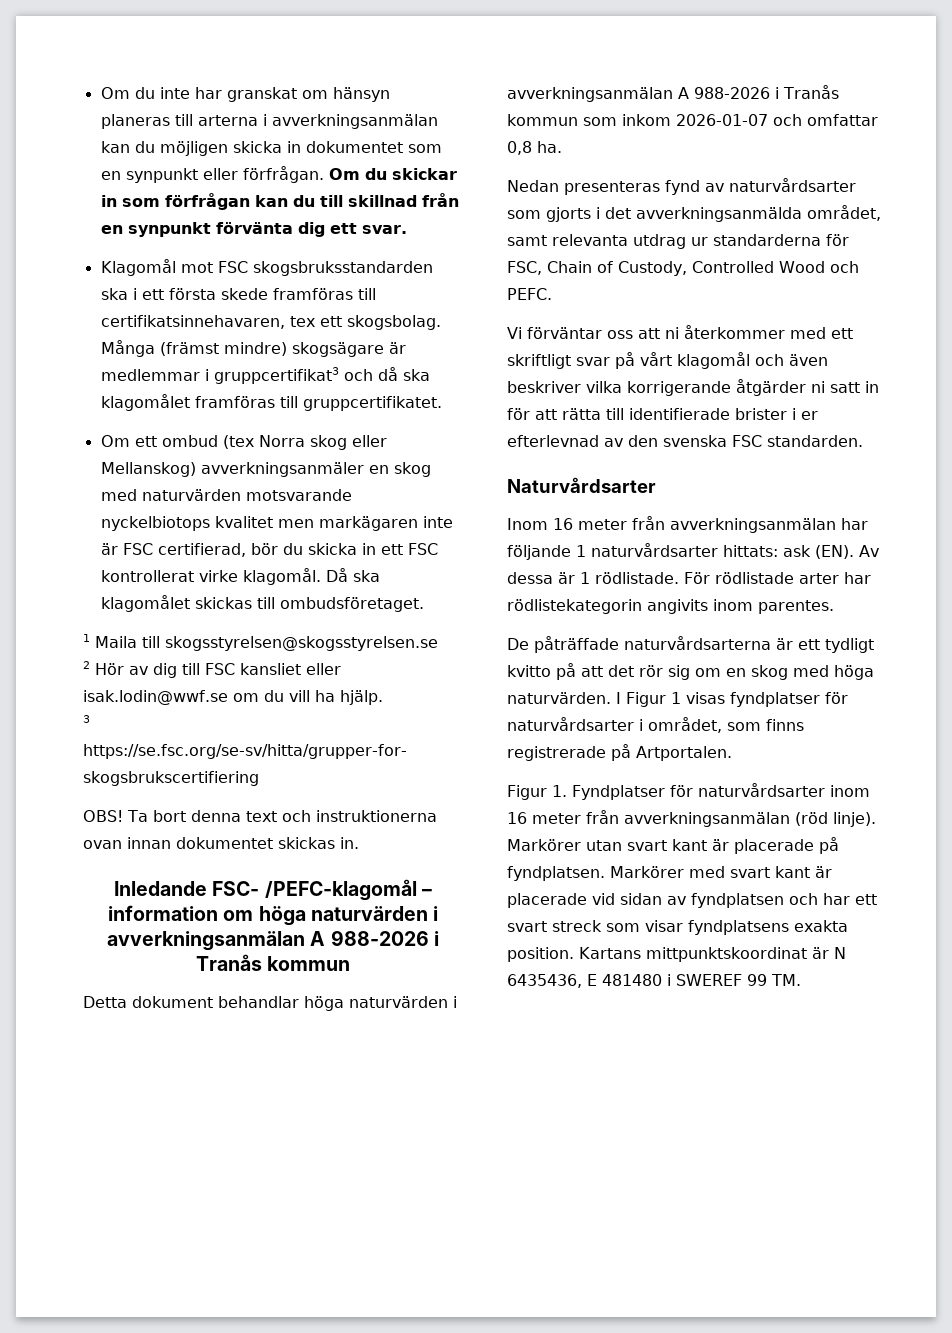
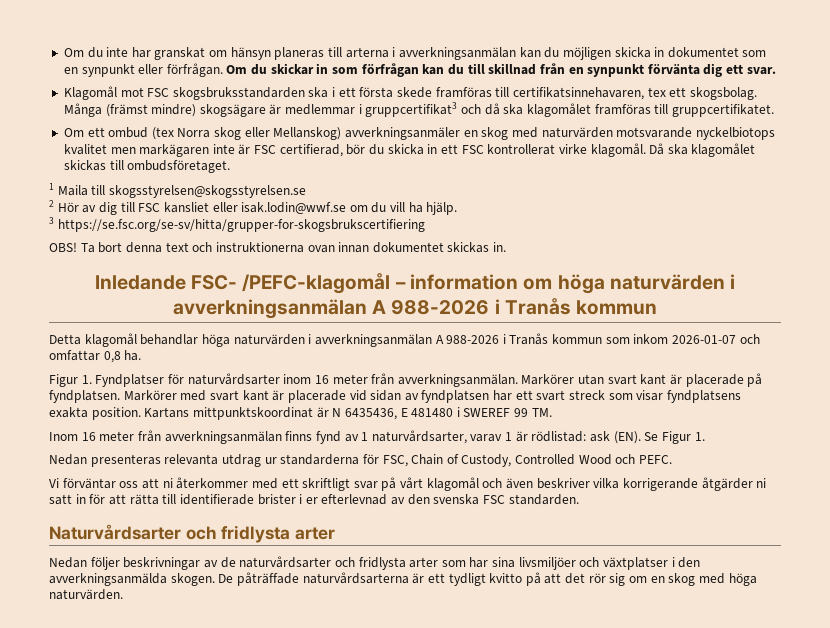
[132,996,213,1008] dokument -> [84,333,137,347] klagomål
[507,178,856,195] [507,205,881,222] [507,235,547,246] Nedan presenteras fynd av naturvårdsarter som gjorts i det avverkningsanmälda området, samt -> [49,373,763,387] [49,390,741,403] [49,407,552,420] [49,430,705,444] [49,454,161,467] Figur 1. Fyndplatser för naturvårdsarter inom 16 meter från avverkningsanmälan. Markörer utan svart kant är placerade på fyndplatsen. Markörer med svart kant är placerade vid sidan av fyndplatsen har ett svart streck som visar fyndplatsens exakta position. Kartans mittpunktskoordinat är N 6435436, E 481480 i SWEREF 99 TM. // Inom 16 meter från avverkningsanmälan finns fynd av 1 naturvårdsarter, varav 1 är rödlistad: ask (EN). Se Figur 1. // Nedan presenteras
[507,516,868,533] [507,543,879,560] [507,572,871,584] [507,599,834,614] // Inom 16 meter från avverkningsanmälan har följande 1 naturvårdsarter hittats: ask (EN). Av dessa är 1 rödlistade. För rödlistade arter har rödlistekategorin angivits inom parentes. // -> [185,525,336,543] [49,556,701,570] [49,573,215,586] och fridlysta arter // Nedan följer beskrivningar av de naturvårdsarter och fridlysta arter som har sina livsmiljöer och växtplatser i den avverkningsanmälda skogen.
[616,692,848,707] [507,717,804,733] [507,744,732,761] [507,783,870,800] [507,810,876,827] [507,837,839,854] [507,866,832,881] [507,893,877,908] [507,920,848,935] [507,947,846,962] [507,974,801,988] I Figur 1 visas fyndplatser för naturvårdsarter i området, som finns registrerade på Artportalen. // Figur 1. Fyndplatser för naturvårdsarter inom 16 meter från avverkningsanmälan (röd linje). Markörer utan svart kant är placerade på fyndplatsen. Markörer med svart kant är placerade vid sidan av fyndplatsen och har ett svart streck som visar fyndplatsens exakta position. Kartans mittpunktskoordinat är N 6435436, E 481480 i SWEREF 99 TM. -> (123, 594) none

